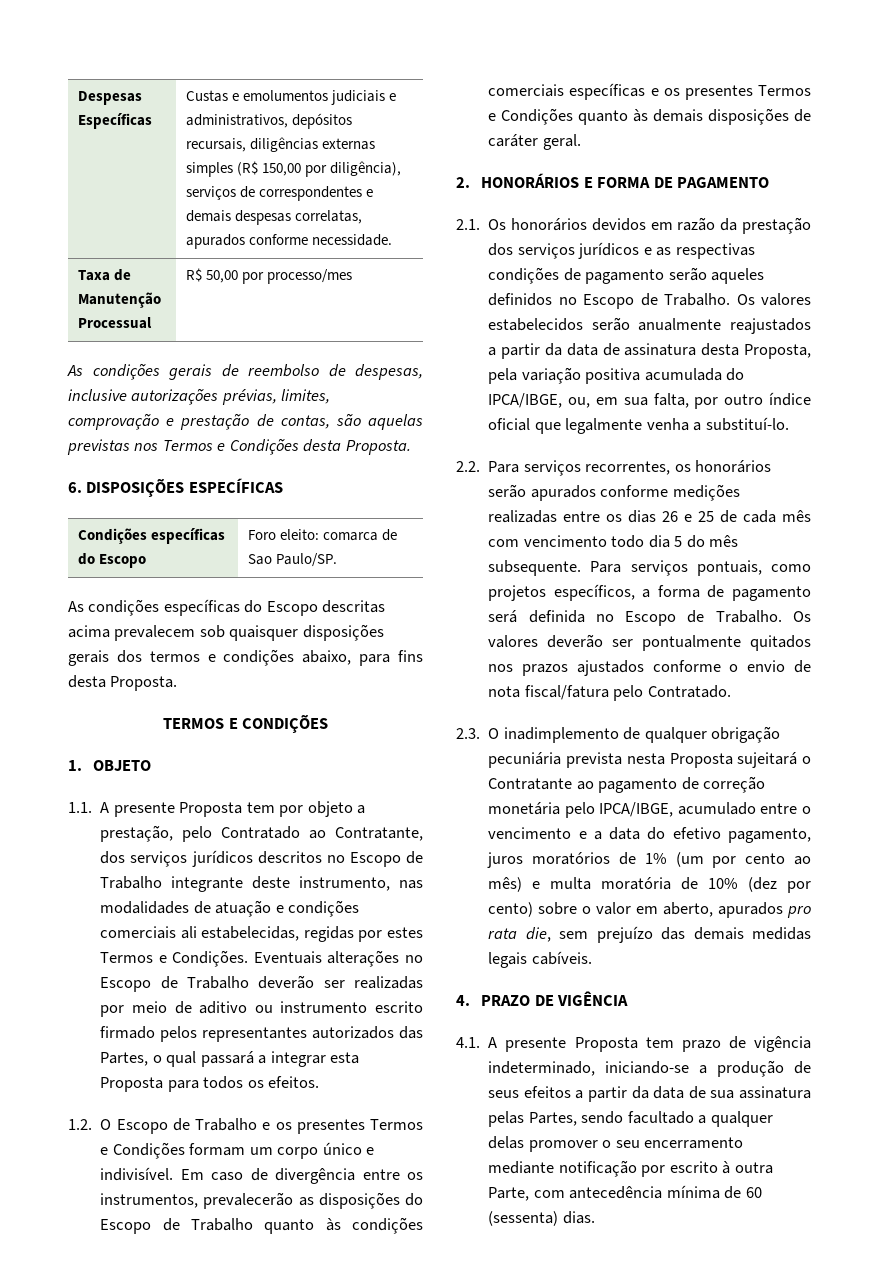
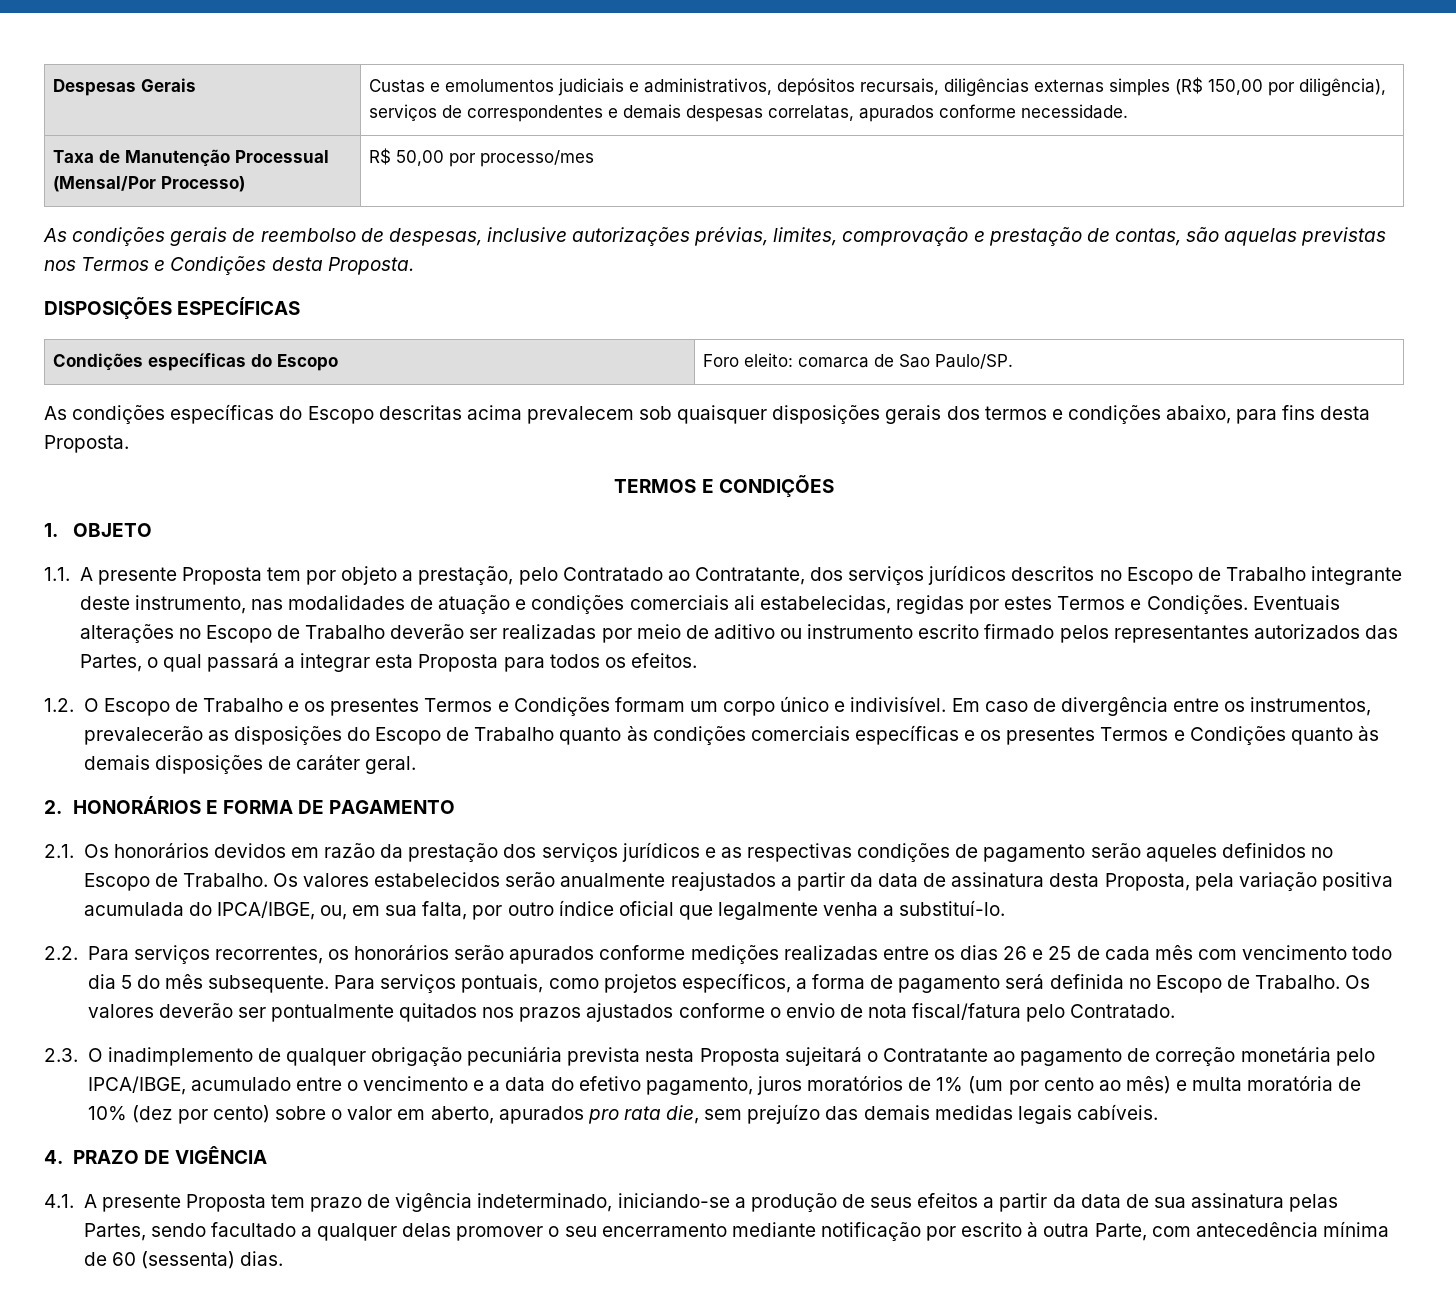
[77,113,152,129] Específicas -> [141,78,197,92] Gerais
(152, 323) none -> [53,176,246,192] (Mensal/Por Processo)
[68,482,82,493] 6. -> (414, 266) none

